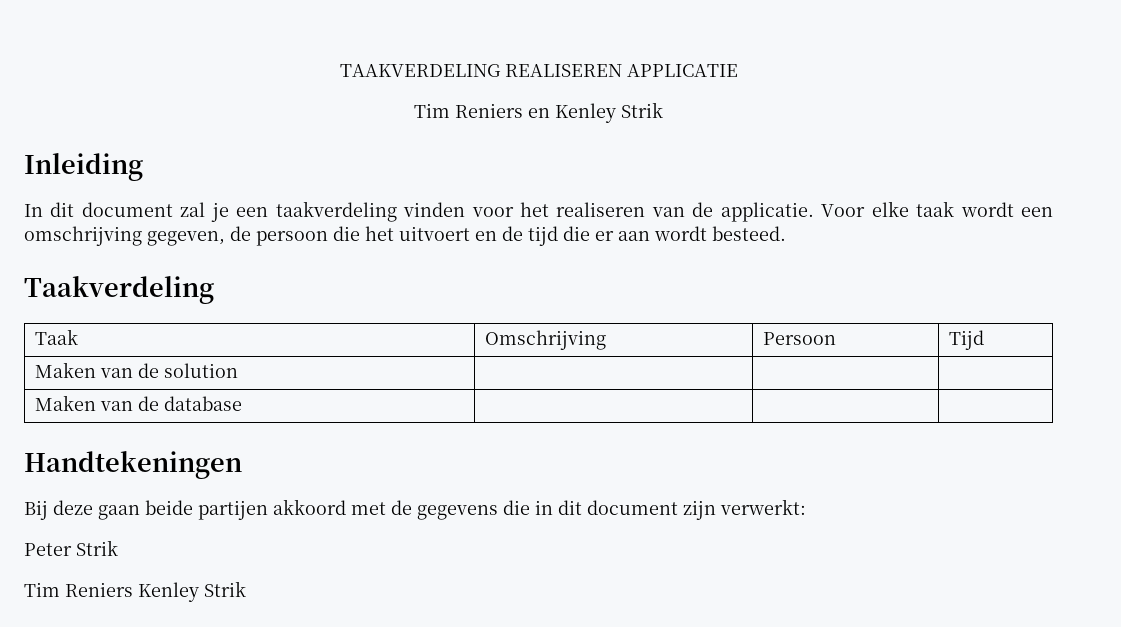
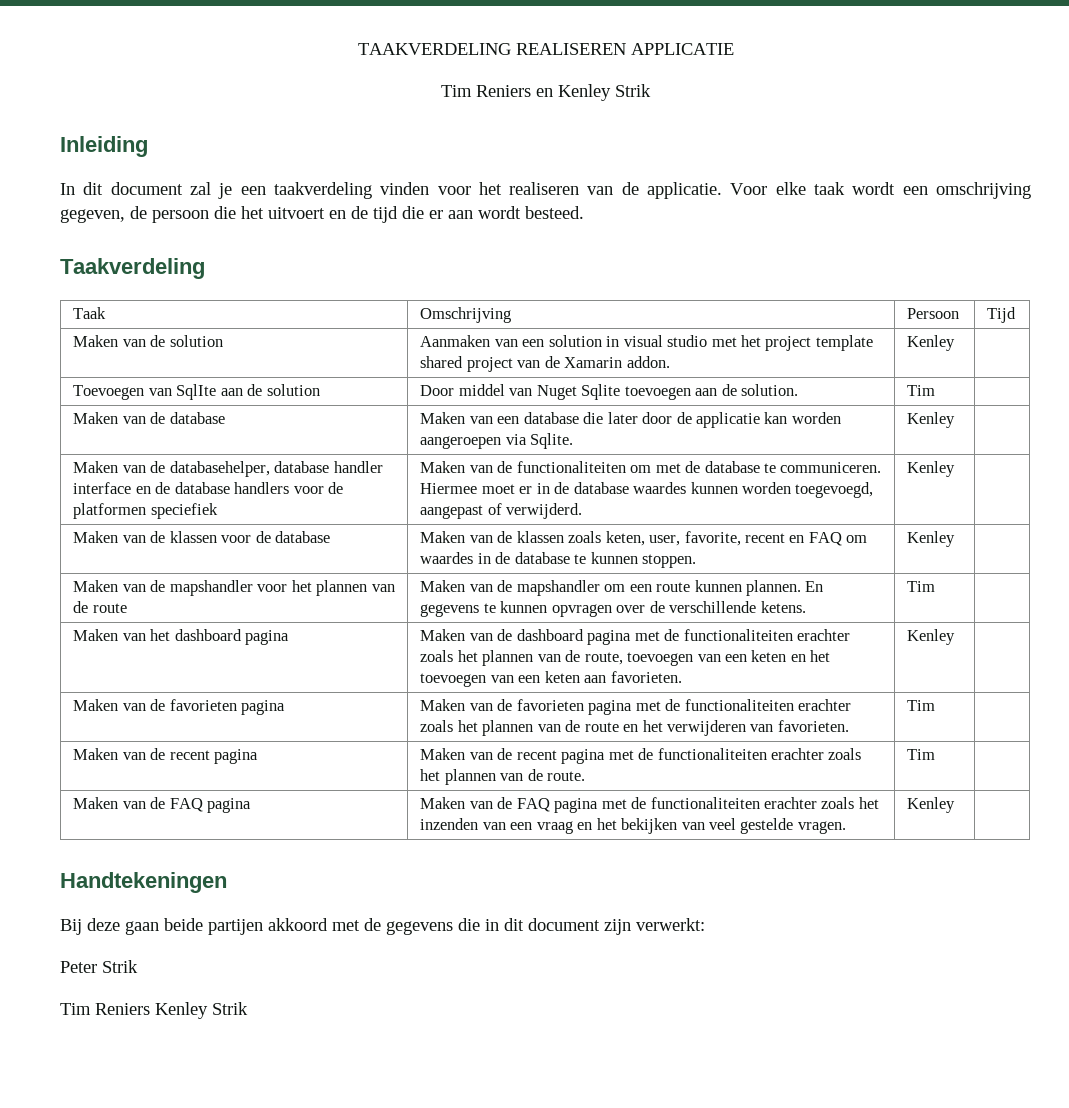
[35,395,243,411] | | // Maken van de database | | -> [420,335,873,351] [420,356,670,372] [907,335,956,351] [73,384,320,400] [420,384,798,400] [907,385,936,396] [73,412,225,424] [420,412,841,428] [420,433,574,449] [907,412,956,428] [73,461,383,477] [73,482,344,494] [73,503,218,519] [420,461,882,473] [420,482,874,498] [420,503,583,519] [907,461,956,477] [73,531,331,543] [420,531,868,546] [420,552,697,568] [907,531,956,547] [73,580,395,596] [73,601,127,613] [420,580,824,596] [420,601,806,617] [907,581,936,592] [73,629,290,645] [420,629,850,645] [420,650,831,666] [420,671,682,687] [907,629,956,645] [73,699,286,715] [420,699,851,715] [420,720,849,736] [907,700,936,711] [73,748,259,764] [420,748,862,764] [420,769,586,785] [907,749,936,760] [73,797,252,813] [420,797,879,813] [420,818,846,834] [907,797,956,813] Aanmaken van een solution in visual studio met het project template shared project van de Xamarin addon. | Kenley | // Toevoegen van SqlIte aan de solution | Door middel van Nuget Sqlite toevoegen aan de solution. | Tim | // Maken van de database | Maken van een database die later door de applicatie kan worden aangeroepen via Sqlite. | Kenley | // Maken van de databasehelper, database handler interface en de database handlers voor de platformen speciefiek | Maken van de functionaliteiten om met de database te communiceren. Hiermee moet er in de database waardes kunnen worden toegevoegd, aangepast of verwijderd. | Kenley | // Maken van de klassen voor de database | Maken van de klassen zoals keten, user, favorite, recent en FAQ om waardes in de database te kunnen stoppen. | Kenley | // Maken van de mapshandler voor het plannen van de route | Maken van de mapshandler om een route kunnen plannen. En gegevens te kunnen opvragen over de verschillende ketens. | Tim | // Maken van het dashboard pagina | Maken van de dashboard pagina met de functionaliteiten erachter zoals het plannen van de route, toevoegen van een keten en het toevoegen van een keten aan favorieten. | Kenley | // Maken van de favorieten pagina | Maken van de favorieten pagina met de functionaliteiten erachter zoals het plannen van de route en het verwijderen van favorieten. | Tim | // Maken van de recent pagina | Maken van de recent pagina met de functionaliteiten erachter zoals het plannen van de route. | Tim | // Maken van de FAQ pagina | Maken van de FAQ pagina met de functionaliteiten erachter zoals het inzenden van een vraag en het bekijken van veel gestelde vragen. | Kenley

